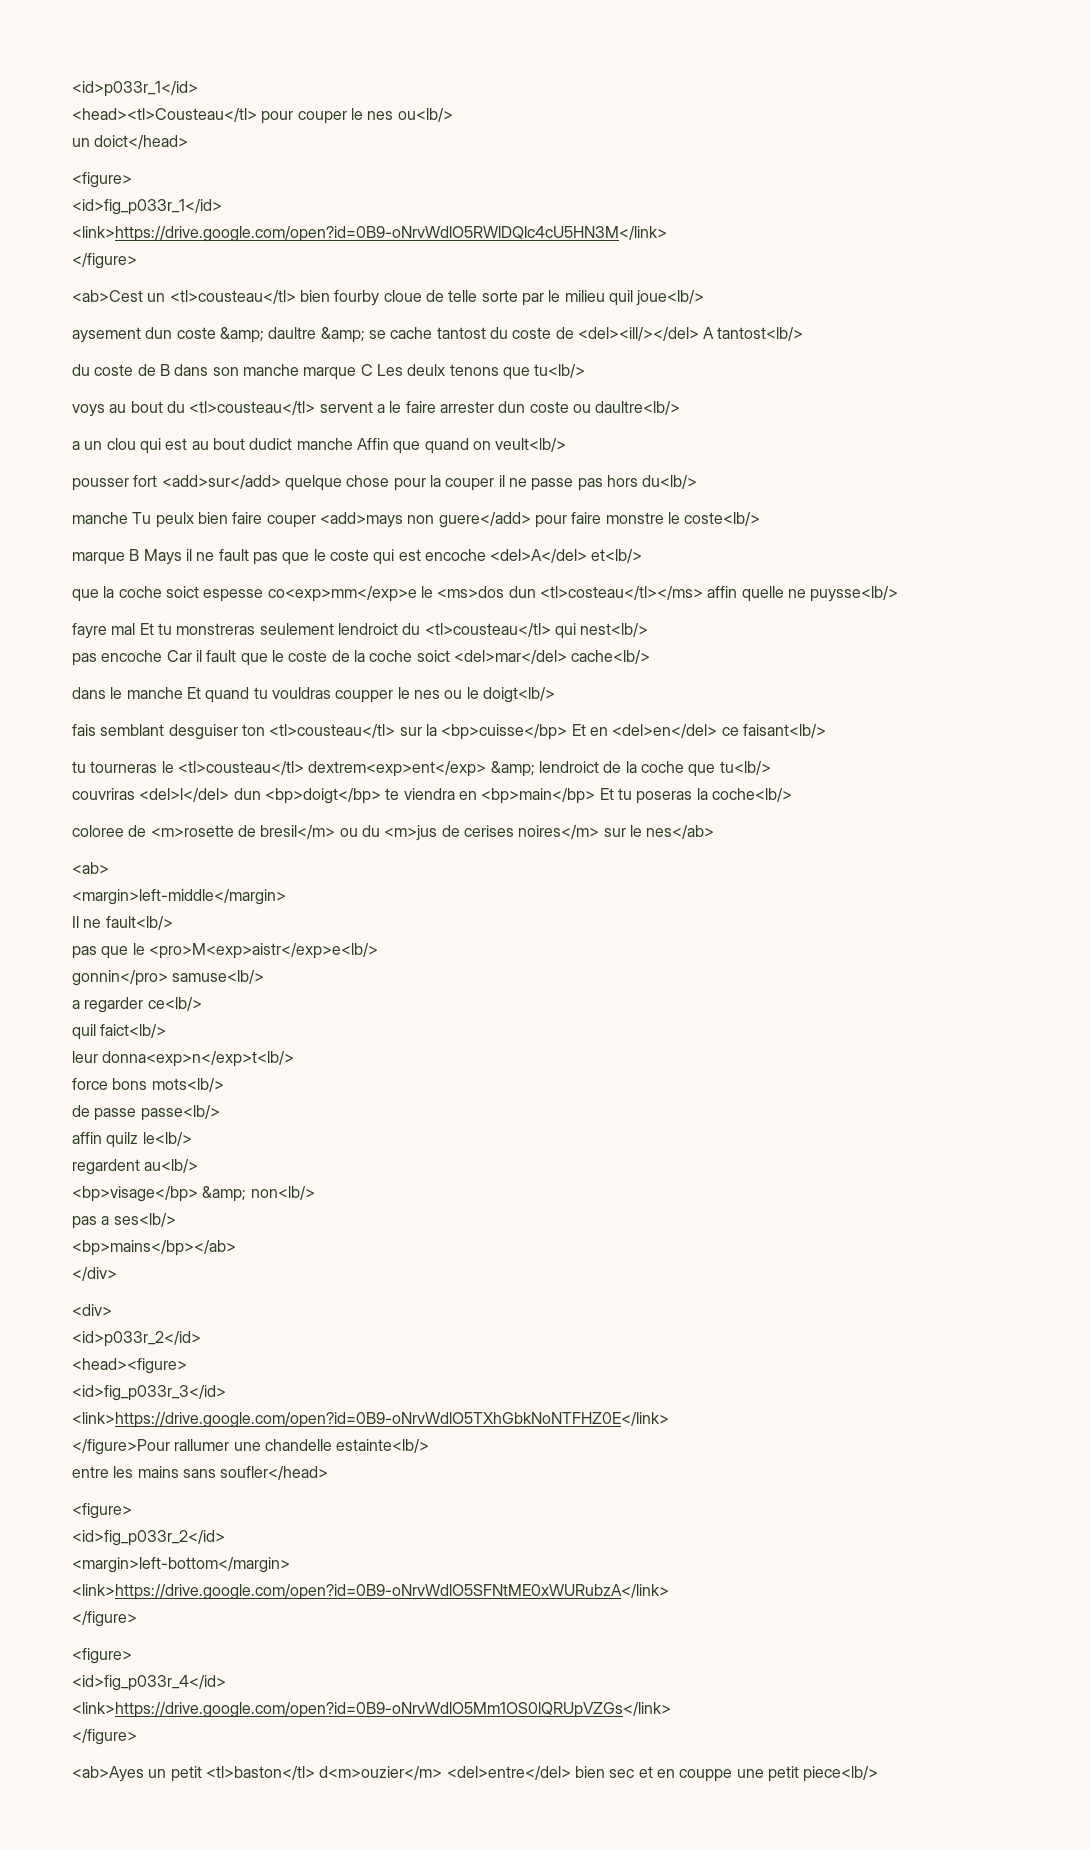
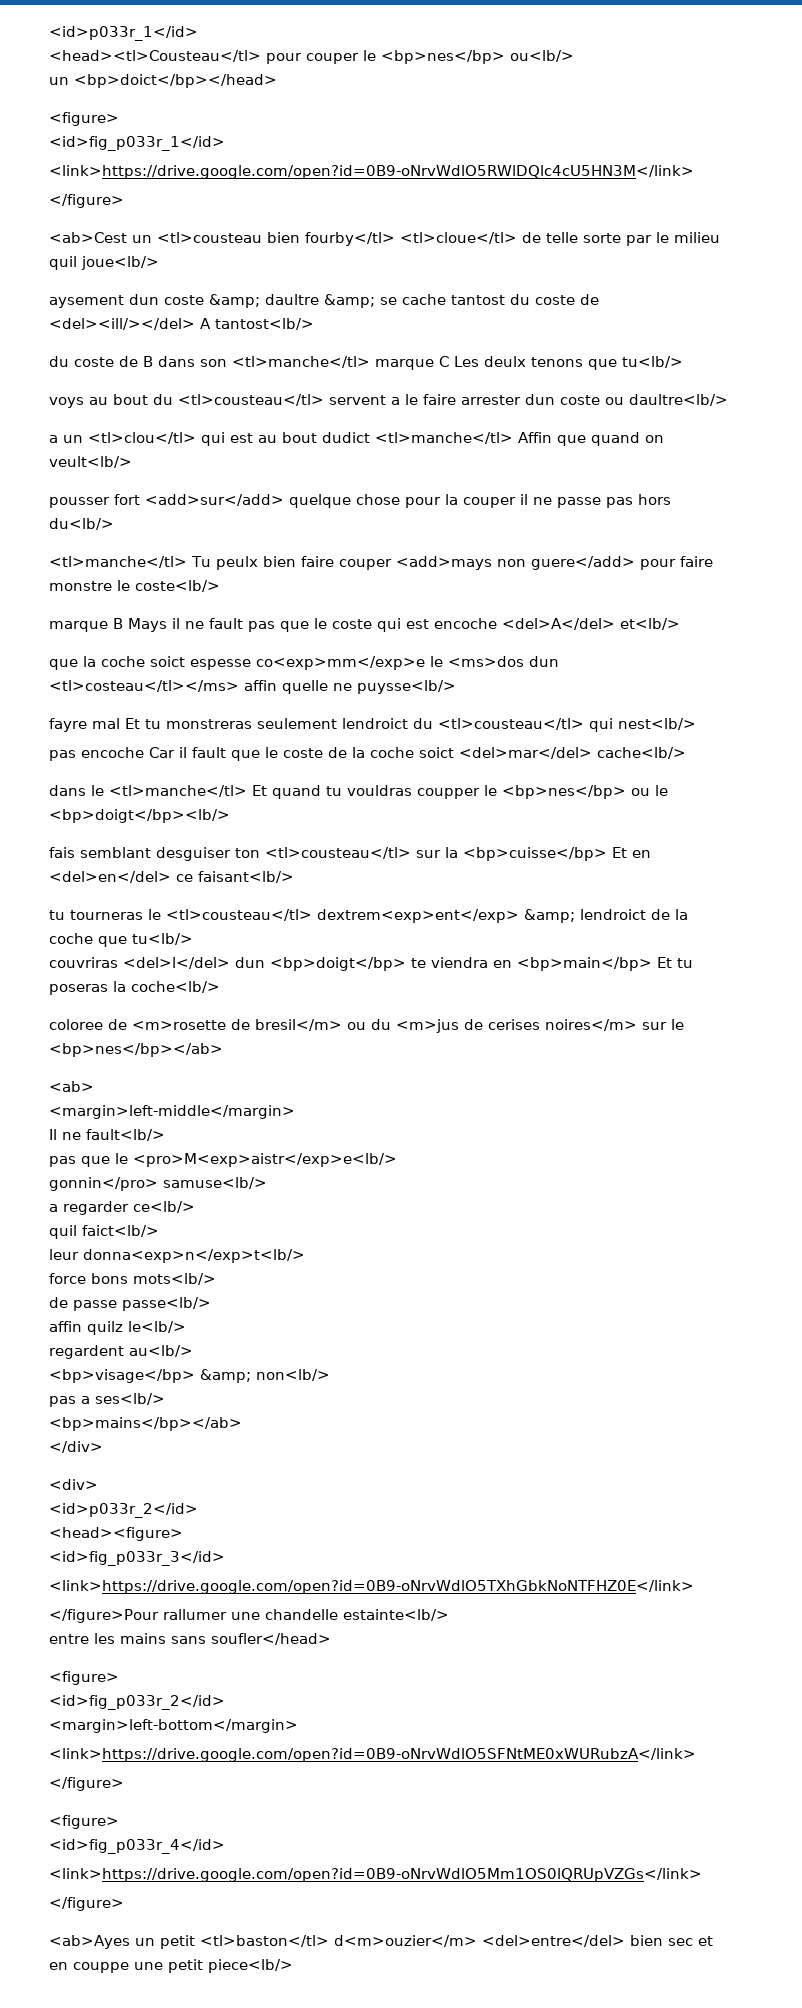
[367,111,394,120] nes -> [381,50,505,64] <bp>nes</bp>
[94,135,189,149] doict</head> -> [74,74,277,88] <bp>doict</bp></head>
[169,290,422,306] <tl>cousteau</tl> bien fourby cloue -> [157,232,517,246] <tl>cousteau bien fourby</tl> <tl>cloue</tl>
[242,364,299,376] manche -> [232,356,370,368] <tl>manche</tl>
[106,438,136,450] clou -> [88,432,196,444] <tl>clou</tl>
[296,438,353,450] manche -> [375,432,513,444] <tl>manche</tl>
[72,512,128,524] manche -> [49,556,187,568] <tl>manche</tl>
[126,687,183,699] manche -> [109,785,247,797] <tl>manche</tl>
[413,690,440,699] nes -> [502,785,626,799] <bp>nes</bp>
[482,687,555,703] doigt<lb/> -> [49,809,230,823] <bp>doigt</bp><lb/>
[646,825,715,839] nes</ab> -> [49,1043,223,1057] <bp>nes</bp></ab>

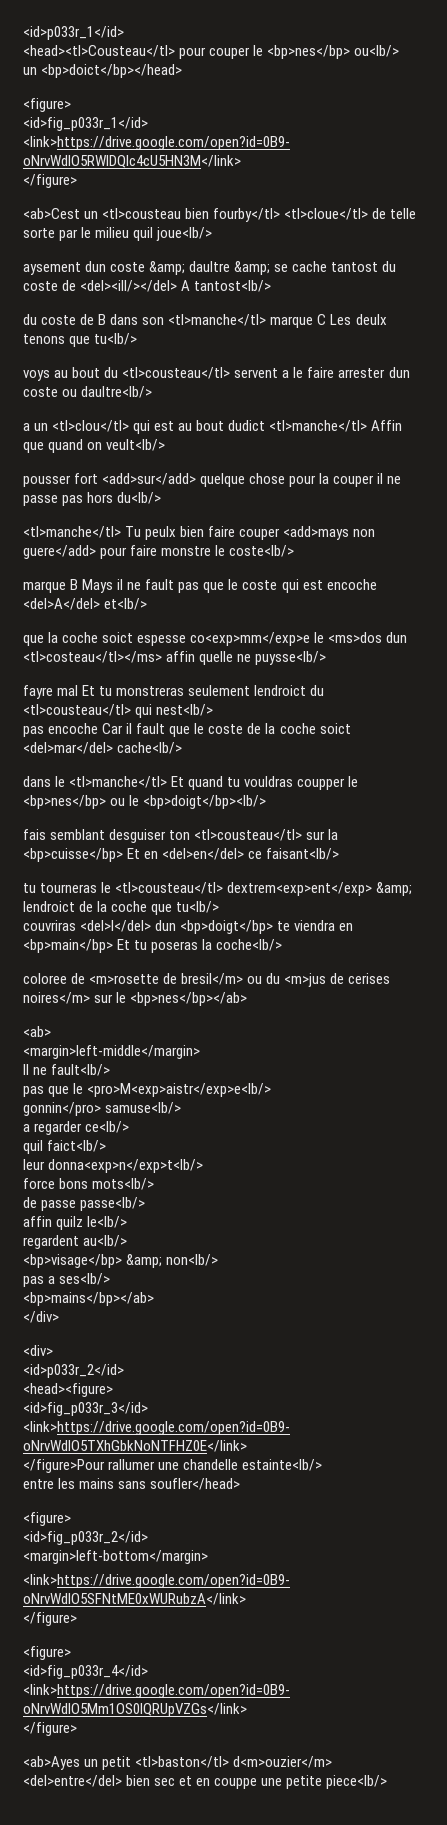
[168,1959,203,1973] petit -> [286,1775,323,1789] petite

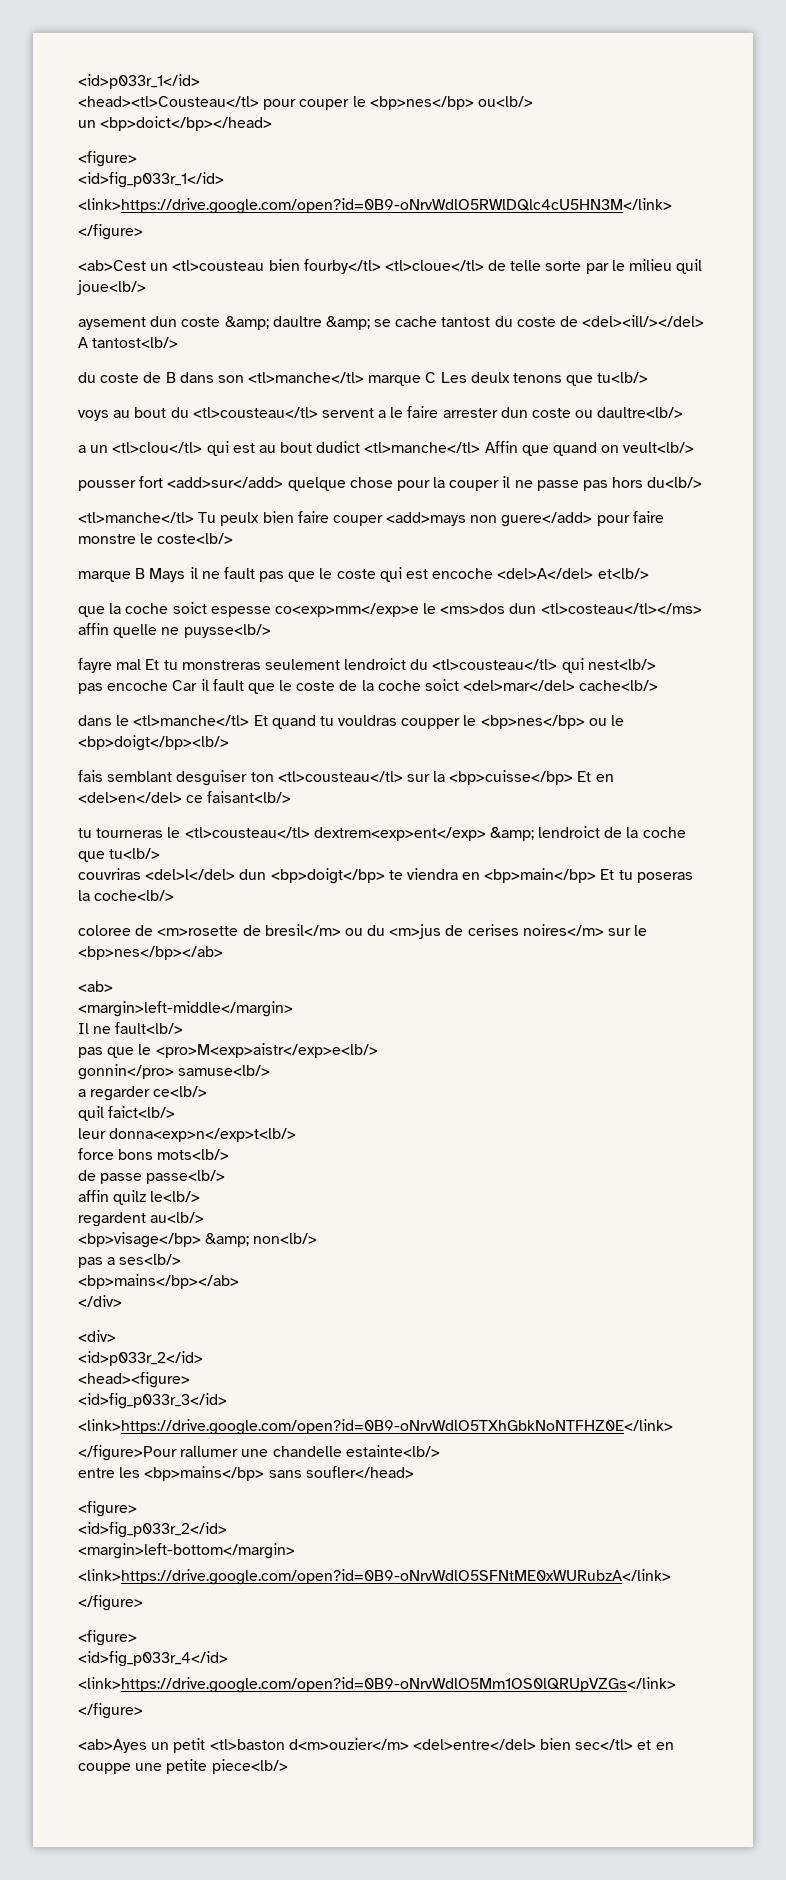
[79,1478,115,1489] mains -> [144,1466,265,1481] <bp>mains</bp>
[135,1756,230,1768] <tl>baston</tl> -> [209,1739,285,1750] <tl>baston
[154,1778,176,1786] sec -> [575,1739,634,1750] sec</tl>

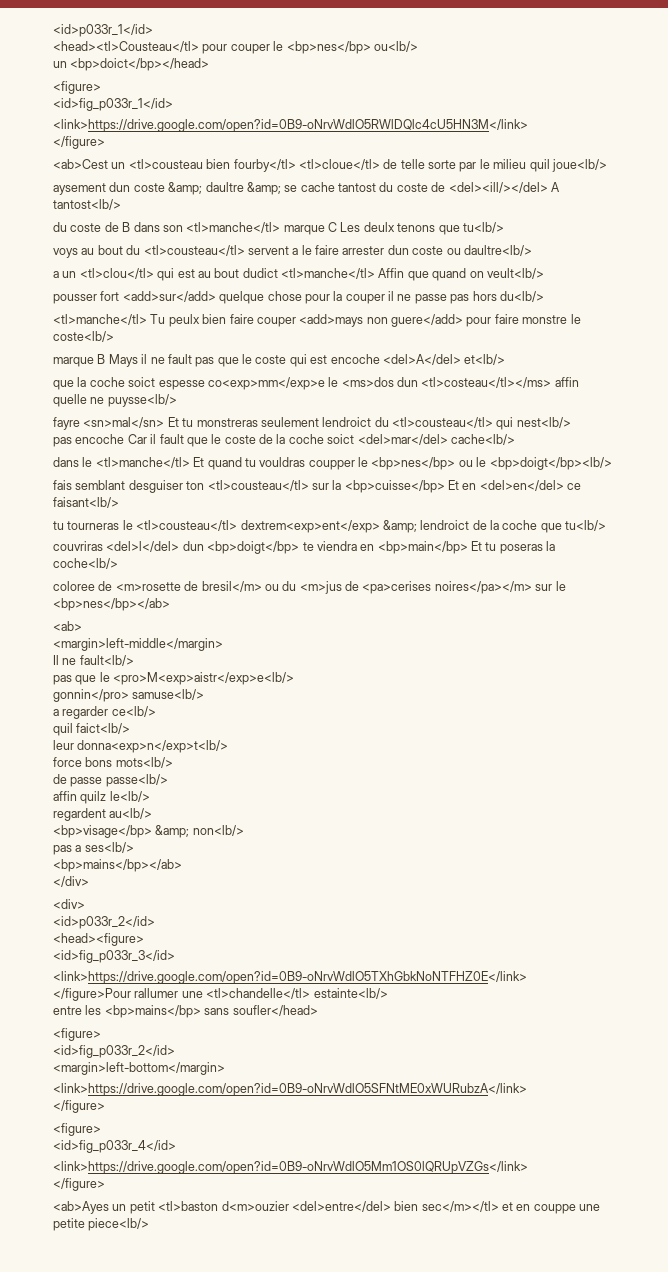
[116,659,142,670] mal -> [83,417,165,428] <sn>mal</sn>
[467,924,604,936] cerises noires</m> -> [362,581,532,594] <pa>cerises noires</pa></m>
[272,1446,342,1457] chandelle -> [206,988,311,999] <tl>chandelle</tl>
[288,1738,409,1750] d<m>ouzier</m> -> [221,1201,289,1211] d<m>ouzier
[575,1739,634,1750] sec</tl> -> [421,1201,499,1212] sec</m></tl>

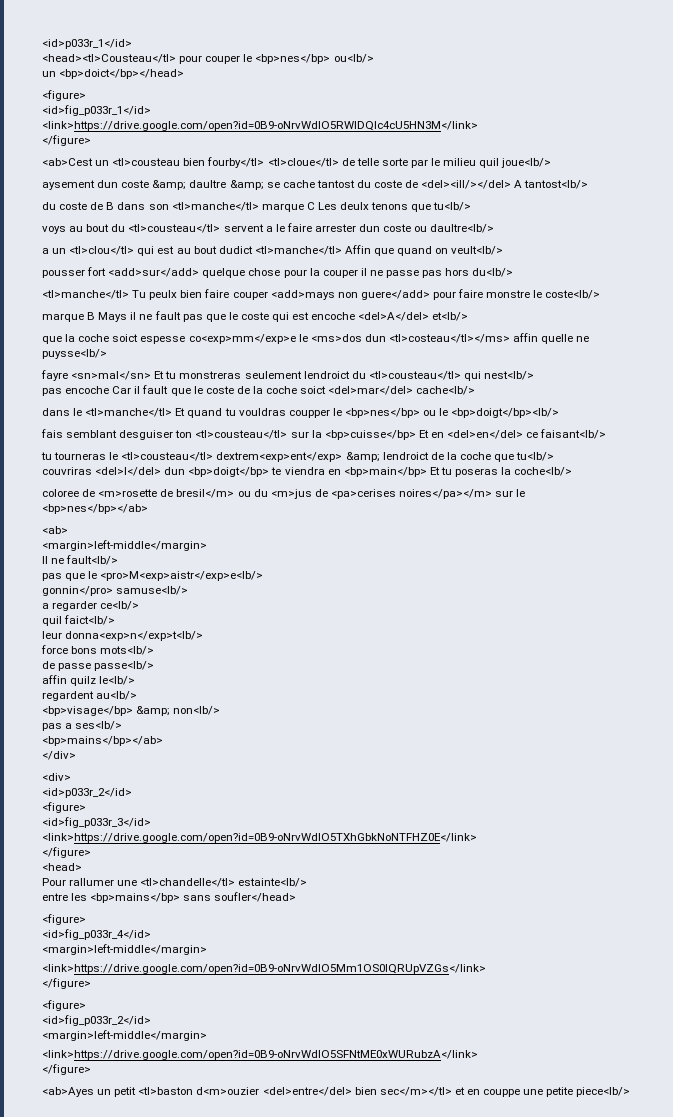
[53,933,144,946] <head><figure> -> [42,802,86,813] <figure>
[53,988,131,1001] </figure>Pour -> [42,847,91,858] [42,863,82,871] [42,878,66,886] </figure> // <head> // Pour
[53,1045,175,1058] [53,1062,225,1075] [53,1083,527,1096] <id>fig_p033r_2</id> // <margin>left-bottom</margin> // <link>https://drive.google.com/open?id=0B9-oNrvWdlO5SFNtME0xWURubzA</link> -> [42,929,151,940] [42,944,207,955] [42,964,486,974] <id>fig_p033r_4</id> // <margin>left-middle</margin> // <link>https://drive.google.com/open?id=0B9-oNrvWdlO5Mm1OS0lQRUpVZGs</link>
[53,1140,176,1153] [53,1161,528,1174] <id>fig_p033r_4</id> // <link>https://drive.google.com/open?id=0B9-oNrvWdlO5Mm1OS0lQRUpVZGs</link> -> [42,1015,151,1026] [42,1030,207,1041] [42,1050,478,1060] <id>fig_p033r_2</id> // <margin>left-middle</margin> // <link>https://drive.google.com/open?id=0B9-oNrvWdlO5SFNtME0xWURubzA</link>

